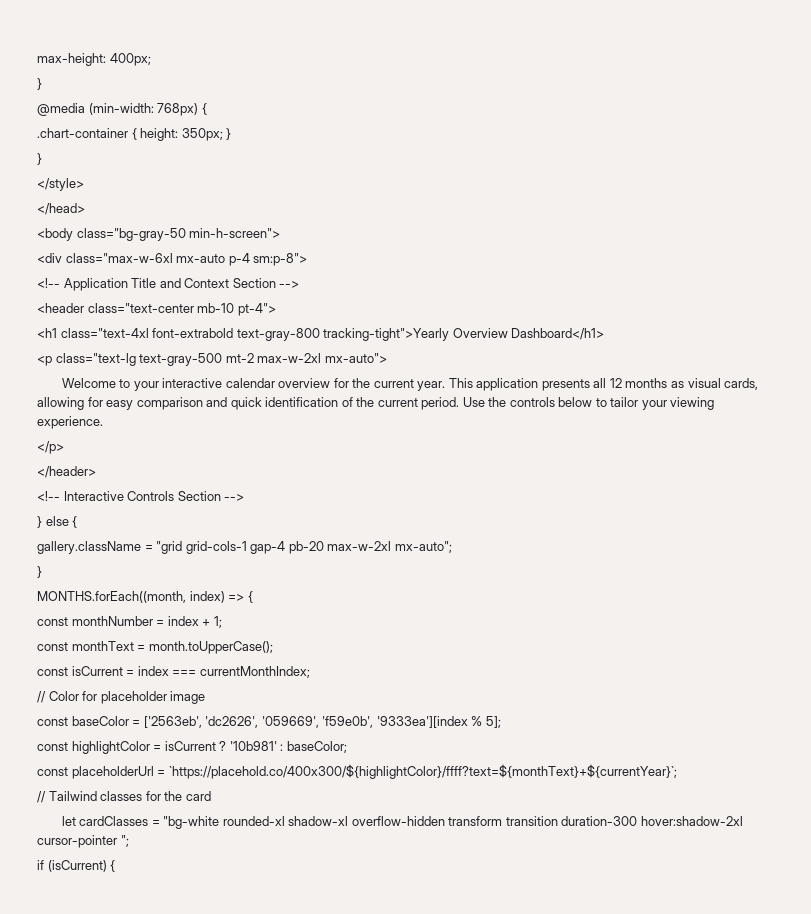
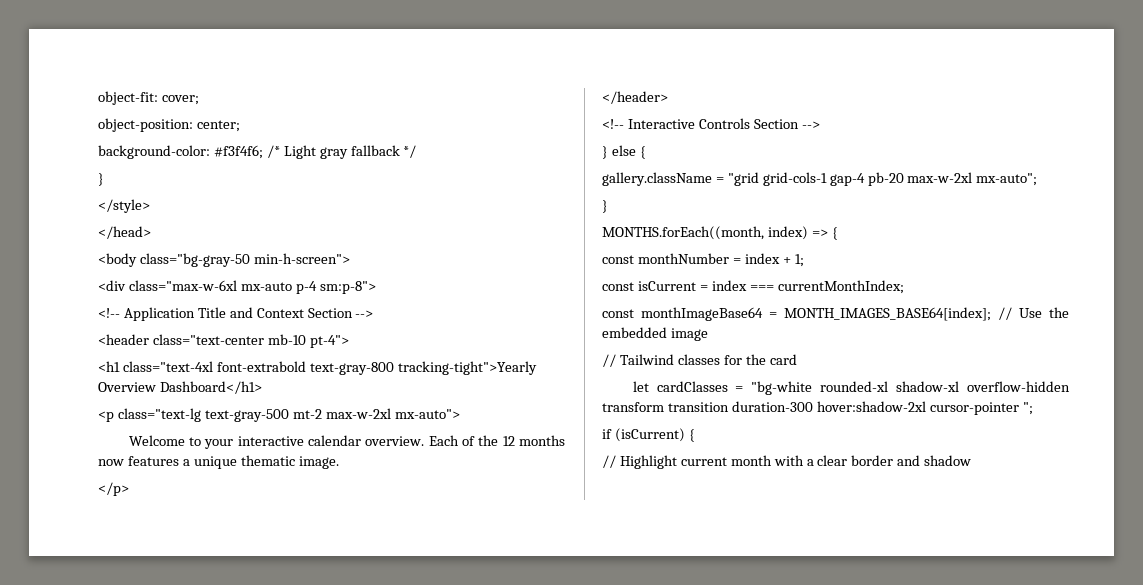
[37,53,151,66] [37,78,42,90] [37,103,207,116] [37,128,232,141] max-height: 400px; // } // @media (min-width: 768px) { // .chart-container { height: 350px; } -> [98,91,199,105] [98,118,240,132] [98,145,417,159] object-fit: cover; // object-position: center; // background-color: #f3f4f6; /* Light gray fallback */
[278,378,759,391] [37,397,715,410] [37,416,103,429] overview for the current year. This application presents all 12 months as visual cards, allowing for easy comparison and quick identification of the current period. Use the controls below to tailor your viewing experience. -> [365,435,566,446] [98,455,339,469] overview. Each of the 12 months now features a unique thematic image.
[37,641,273,654] // const monthText = month.toUpperCase(); -> (804, 260) none
[37,691,206,704] [37,716,501,728] [37,741,347,754] [37,764,677,779] // Color for placeholder image // const baseColor = ['2563eb', 'dc2626', '059669', 'f59e0b', '9333ea'][index % 5]; // const highlightColor = isCurrent ? '10b981' : baseColor; // const placeholderUrl = `https://placehold.co/400x300/${highlightColor}/ffff?text=${monthText}+${currentYear}`; -> [602,307,1069,321] [602,327,708,341] const monthImageBase64 = MONTH_IMAGES_BASE64[index]; // Use the embedded image
(116, 866) none -> [602,455,972,469] // // Highlight current month with a clear border and shadow

